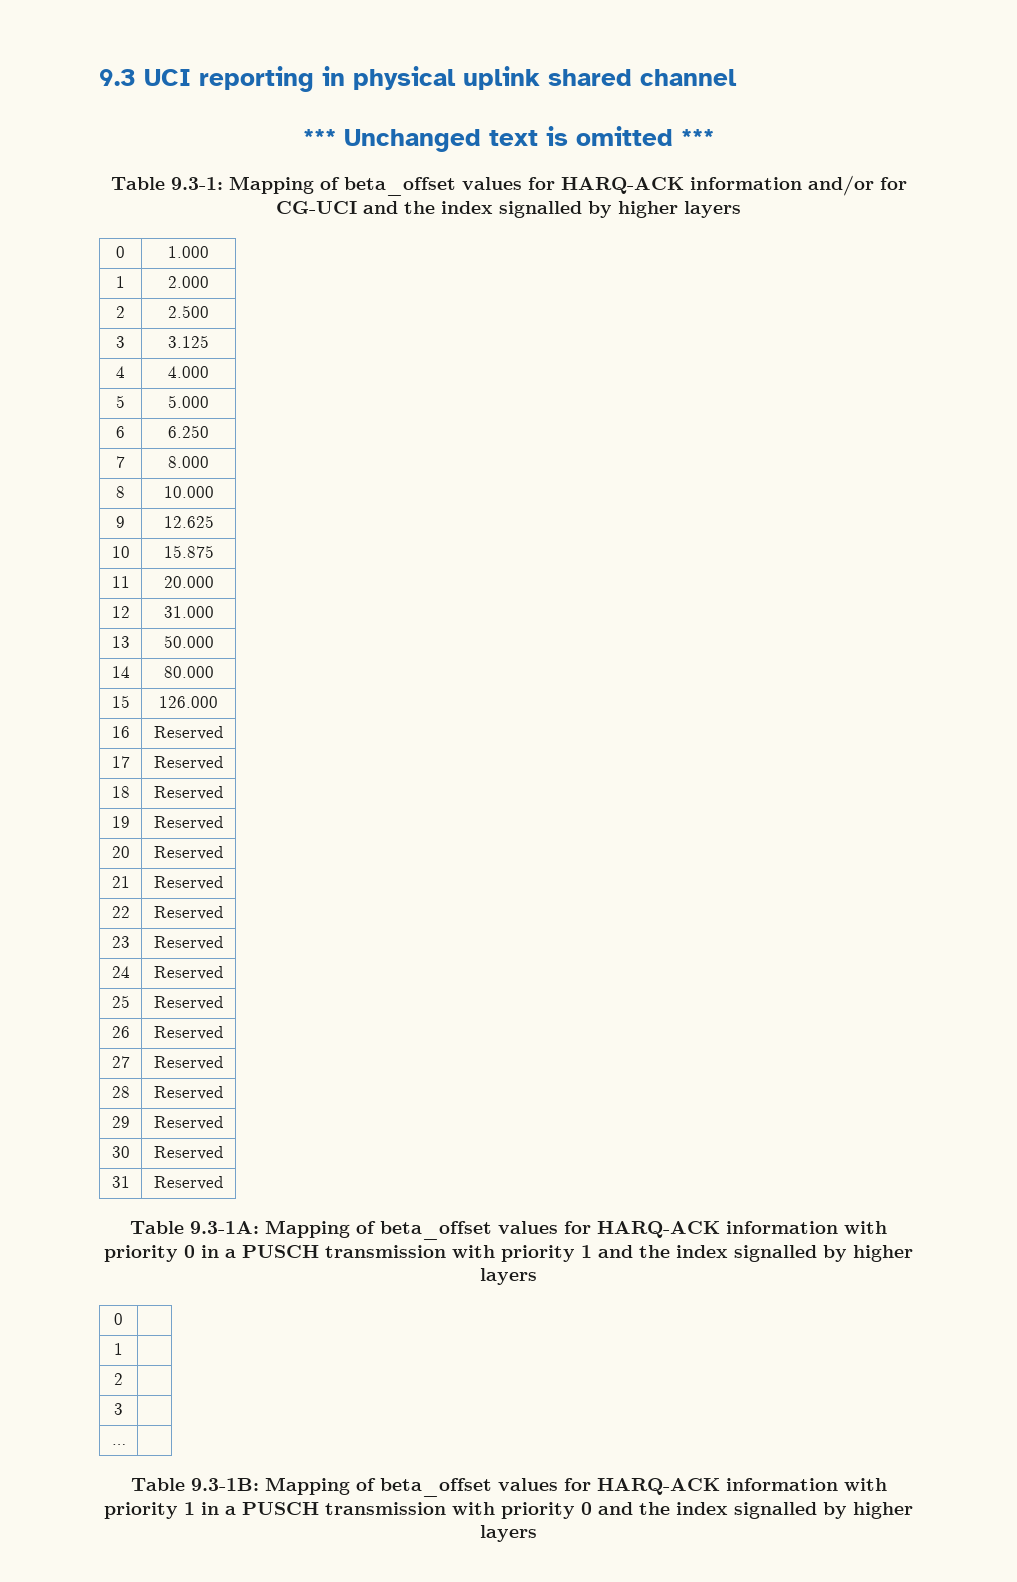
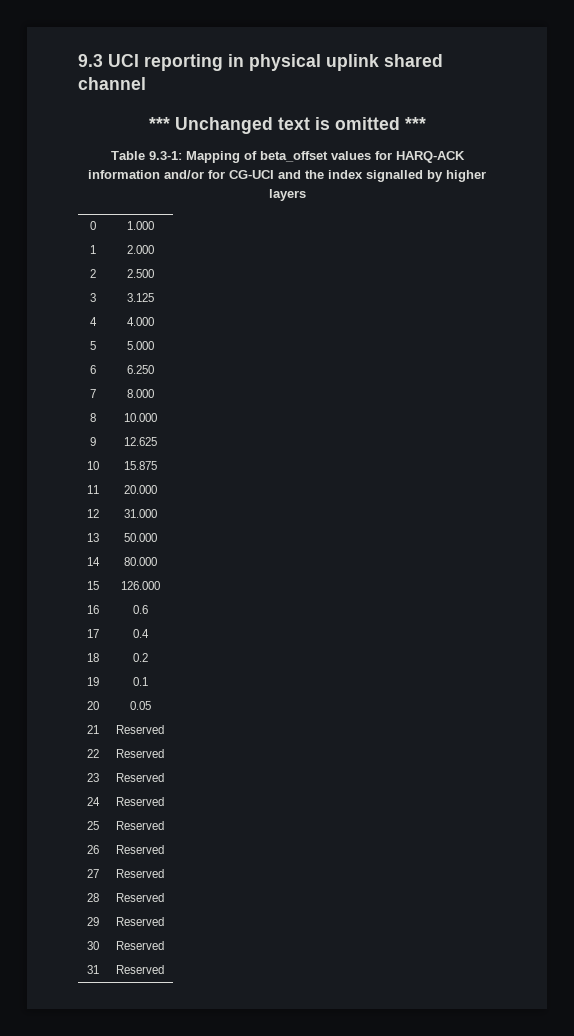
[154,726,223,740] Reserved -> [132,605,148,614] 0.6
[154,756,223,770] Reserved -> [132,629,149,638] 0.4
[154,786,223,800] Reserved -> [132,653,148,662] 0.2
[154,816,223,830] Reserved -> [132,677,148,686] 0.1
[154,846,223,860] Reserved -> [129,701,151,710] 0.05
[130,1220,887,1240] [104,1245,913,1262] [480,1268,537,1285] [114,1313,123,1325] [114,1343,123,1355] [114,1373,123,1385] [114,1403,123,1415] [111,1444,126,1445] [130,1477,887,1497] [104,1502,913,1519] [480,1525,537,1542] // Table 9.3-1A: Mapping of beta_offset values for HARQ-ACK information with priority 0 in a PUSCH transmission with priority 1 and the index signalled by higher layers // 0 | // 1 | // 2 | // 3 | // … | // Table 9.3-1B: Mapping of beta_offset values for HARQ-ACK information with priority 1 in a PUSCH transmission with priority 0 and the index signalled by higher layers -> (164, 969) none

